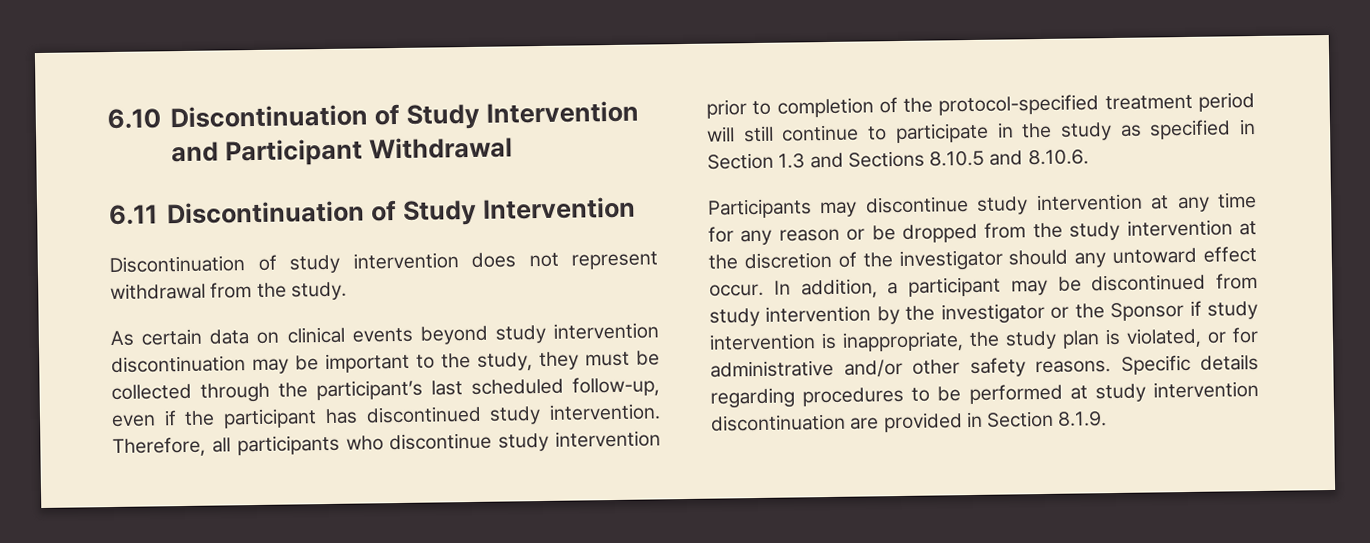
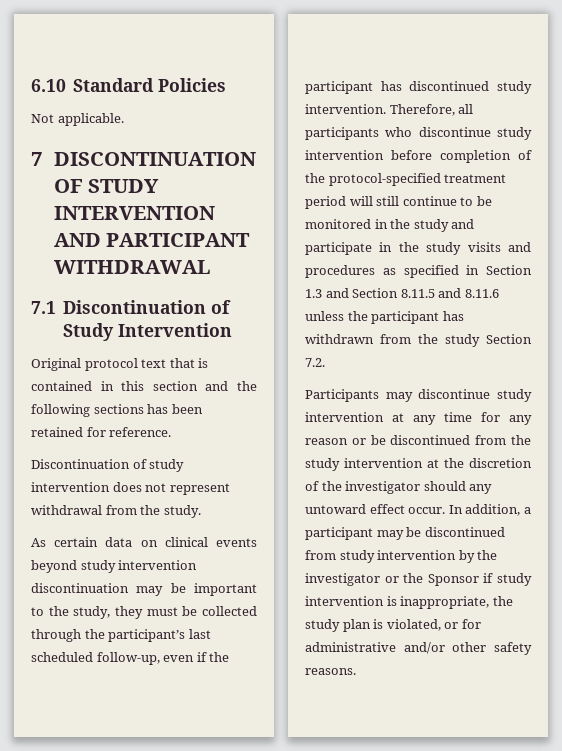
[169,100,639,130] [170,136,513,167] [109,196,636,226] Discontinuation of Study Intervention and Participant Withdrawal // 6.11 Discontinuation of Study Intervention -> [72,78,226,92] [31,113,124,126] [31,152,256,166] [53,179,160,193] [53,206,215,220] [53,233,251,247] [53,260,210,274] [31,300,231,314] [62,323,232,341] [31,358,209,371] [31,381,257,391] [31,404,203,417] [31,427,172,437] Standard Policies // Not applicable. // 7 DISCONTINUATION OF STUDY INTERVENTION AND PARTICIPANT WITHDRAWAL // 7.1 Discontinuation of Study Intervention // Original protocol text that is contained in this section and the following sections has been retained for reference.
[706,99,772,119] prior to -> [391,150,432,160] before
(888, 133) none -> [476,196,492,206] [305,219,475,232] be monitored in the study and
(1112, 131) none -> [467,242,531,252] [305,265,375,278] visits and procedures
[847,149,1089,168] Sections 8.10.5 and 8.10.6. -> [352,288,499,298] [305,311,464,324] [305,334,532,347] [305,358,325,367] Section 8.11.5 and 8.11.6 unless the participant has withdrawn from the study Section 7.2.
[902,223,978,243] dropped -> [390,435,471,445] discontinued
[1120,354,1259,375] [710,381,1259,409] [711,410,1108,433] Specific details regarding procedures to be performed at study intervention discontinuation are provided in Section 8.1.9. -> (356, 671) none

